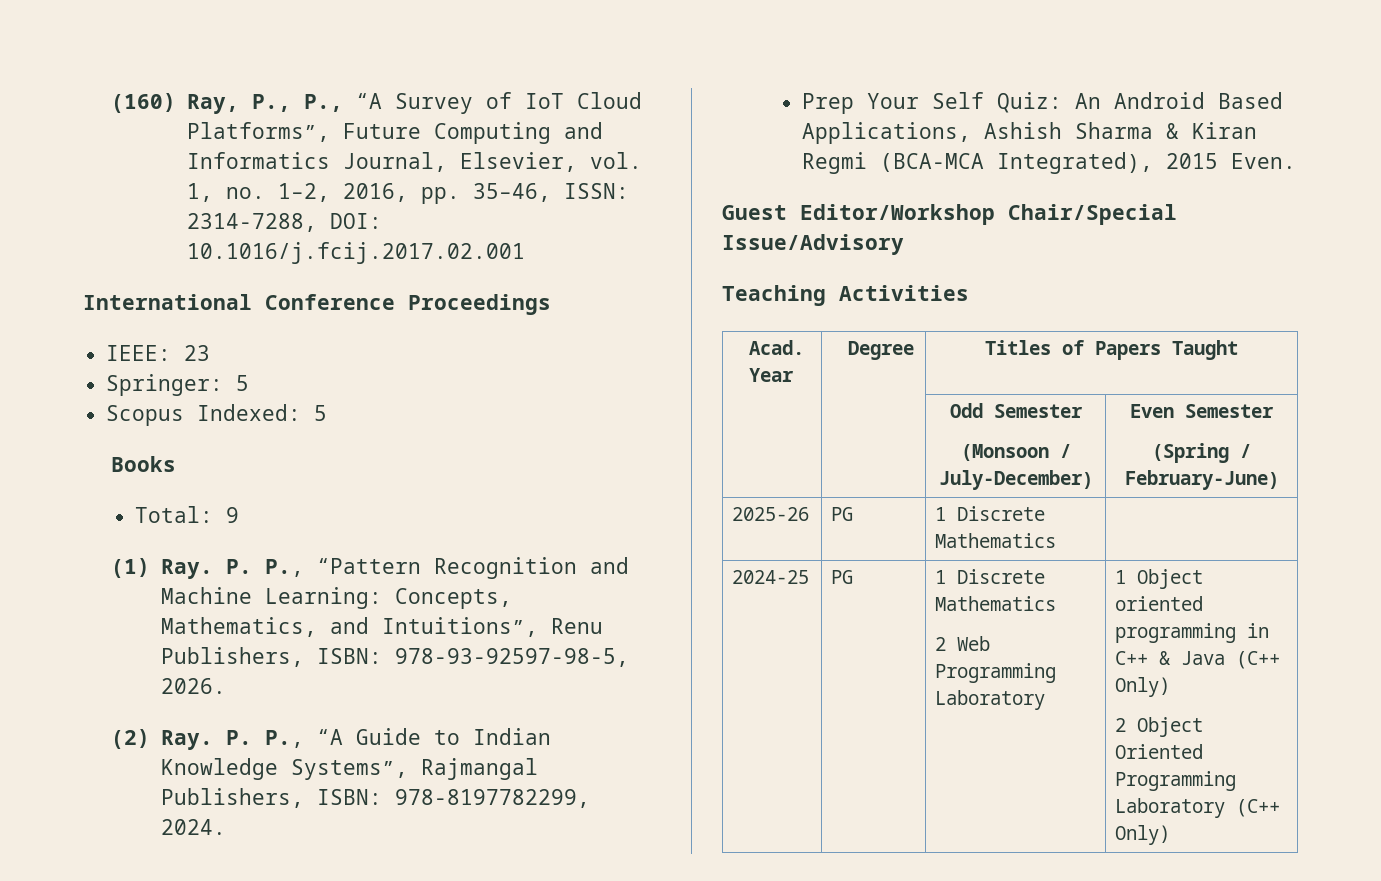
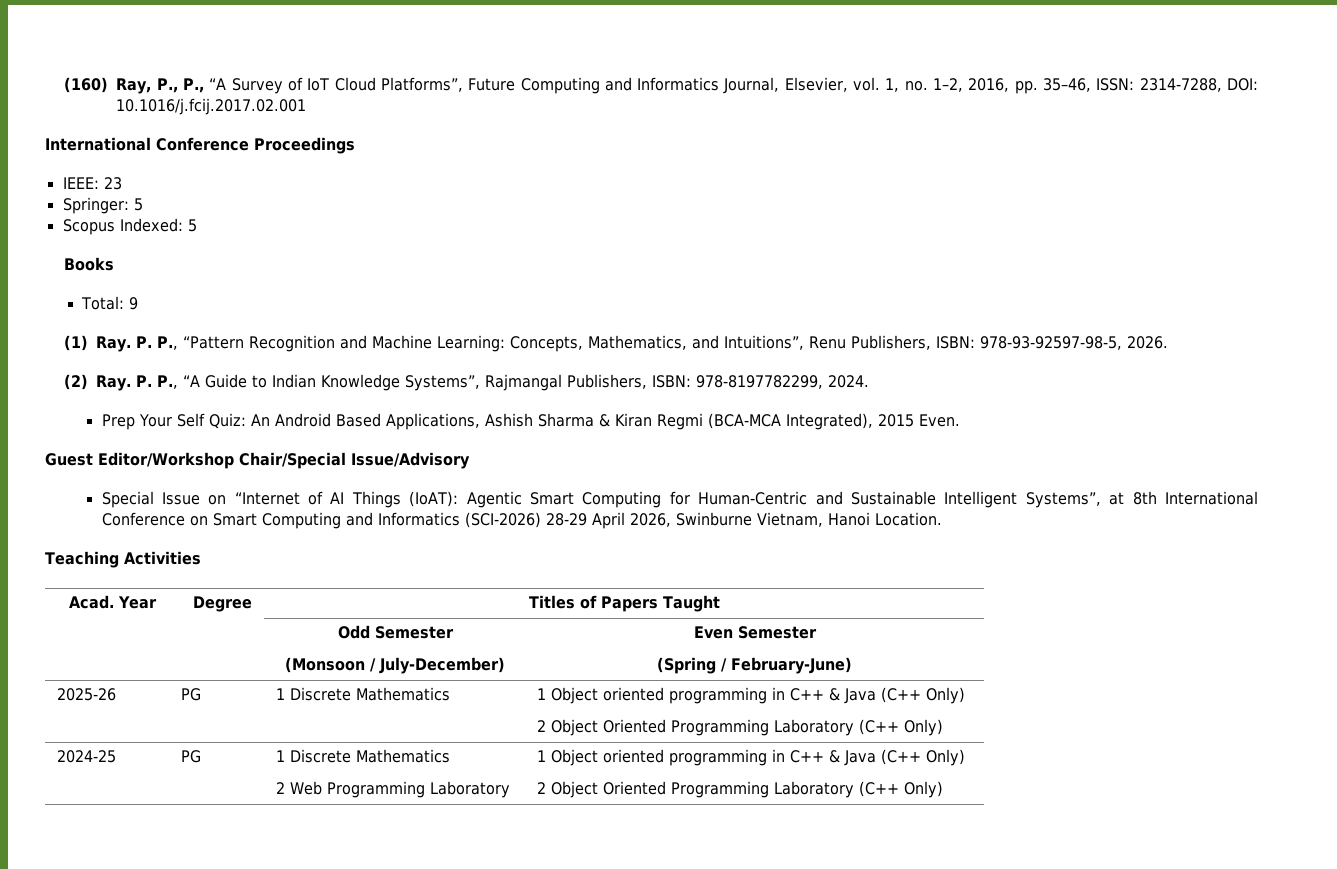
(904, 244) none -> [101,491,1258,508] [101,512,942,529] // Special Issue on “Internet of AI Things (IoAT): Agentic Smart Computing for Human-Centric and Sustainable Intelligent Systems”, at 8th International Conference on Smart Computing and Informatics (SCI-2026) 28-29 April 2026, Swinburne Vietnam, Hanoi Location.
(1056, 540) none -> [536,687,965,704] [536,719,943,736] 1 Object oriented programming in C++ & Java (C++ Only) // 2 Object Oriented Programming Laboratory (C++ Only)

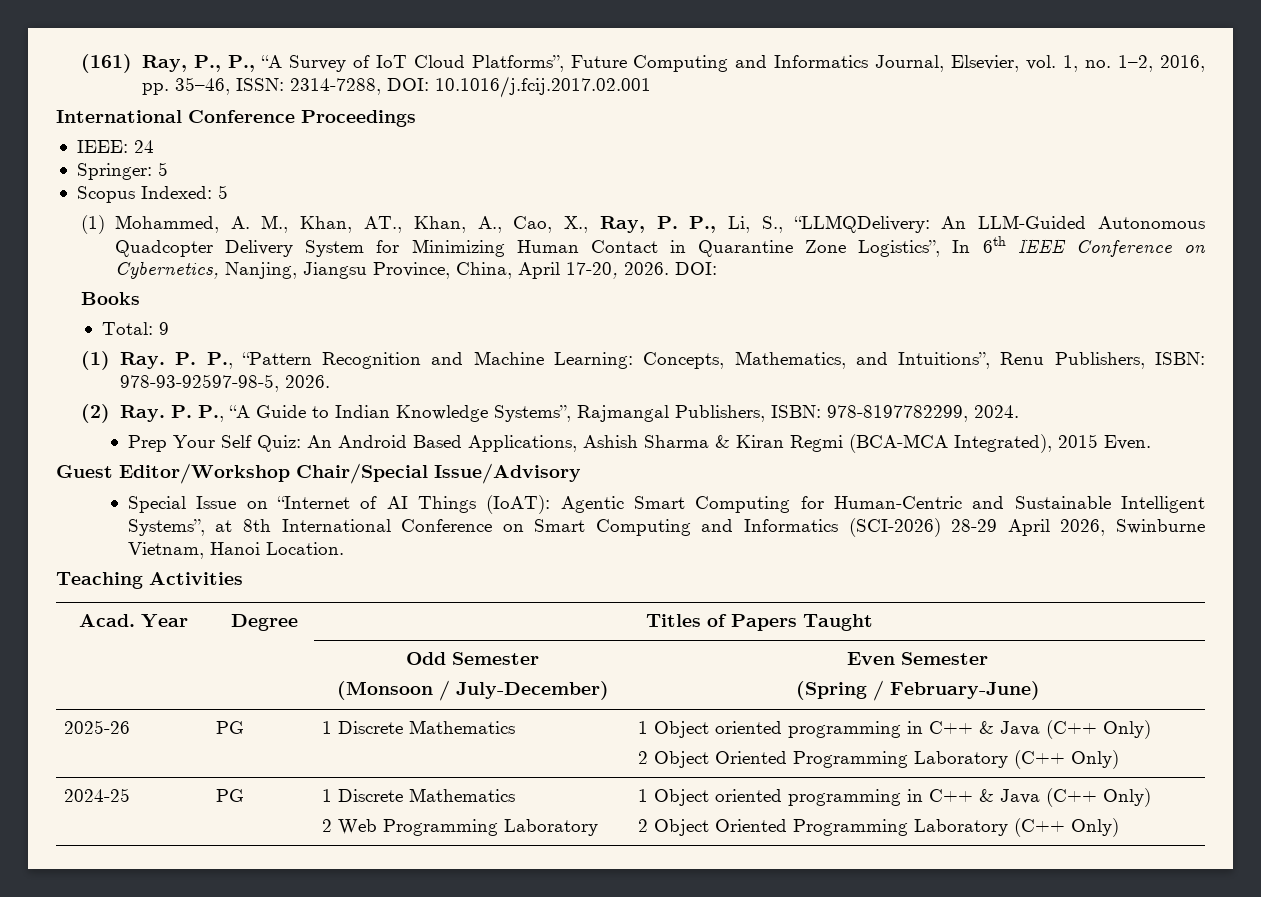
[64,77,109,93] (160) -> [81,54,133,73] (161)
[103,177,122,190] 23 -> [133,140,154,153] 24
(197, 225) none -> [81,215,1206,234] [114,236,1206,257] [114,261,717,279] // (1) Mohammed, A. M., Khan, AT., Khan, A., Cao, X., Ray, P. P., Li, S., “LLMQDelivery: An LLM-Guided Autonomous Quadcopter Delivery System for Minimizing Human Contact in Quarantine Zone Logistics”, In 6th IEEE Conference on Cybernetics, Nanjing, Jiangsu Province, China, April 17-20, 2026. DOI:

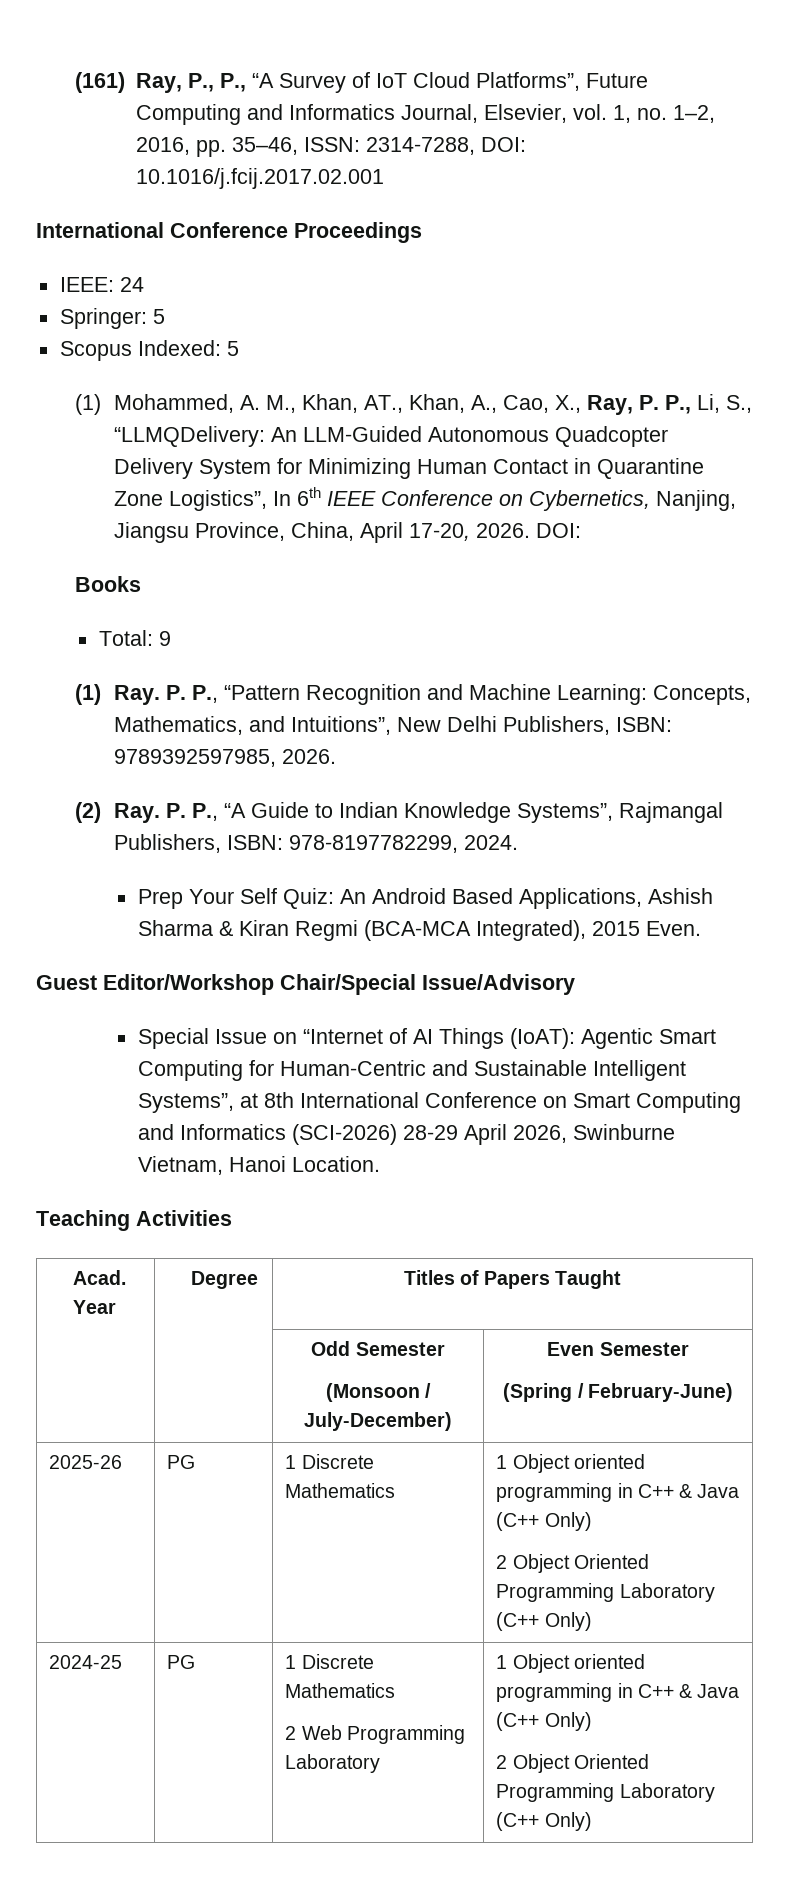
[1000,352,1205,369] [119,374,279,392] Renu Publishers, ISBN: 978-93-92597-98-5, -> [397,716,673,735] [114,749,277,767] New Delhi Publishers, ISBN: 9789392597985,

